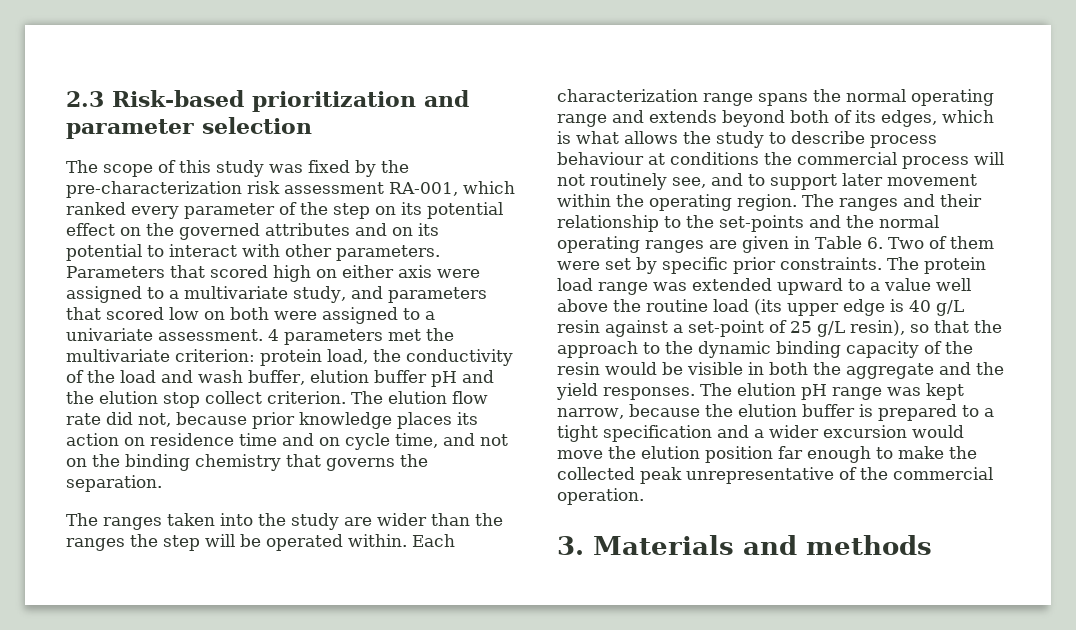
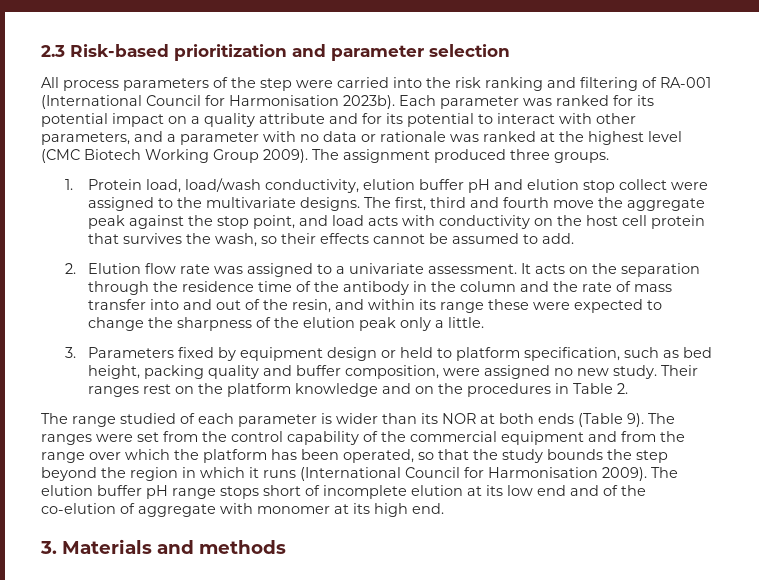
[66,160,409,177] [66,181,515,198] [66,202,503,219] [66,223,413,240] The scope of this study was fixed by the pre-characterization risk assessment RA-001, which ranked every parameter of the step on its potential effect on the governed attributes and on -> [41,77,711,91] [41,95,654,109] [41,113,382,127] All process parameters of the step were carried into the risk ranking and filtering of RA-001 (International Council for Harmonisation 2023b). Each parameter was ranked for its potential impact on a quality attribute and for
[336,245,440,261] [66,265,480,282] [66,286,487,303] [66,307,317,320] parameters. Parameters that scored high on either axis were assigned to a multivariate study, and parameters that scored low on both were -> [41,131,682,145] [41,149,609,163] [64,178,709,193] [88,197,706,211] [88,215,706,229] [88,233,575,247] [64,263,244,274] parameters, and a parameter with no data or rationale was ranked at the highest level (CMC Biotech Working Group 2009). The assignment produced three groups. // 1. Protein load, load/wash conductivity, elution buffer pH and elution stop collect were assigned to the multivariate designs. The first, third and fourth move the aggregate peak against the stop point, and load acts with conductivity on the host cell protein that survives the wash, so their effects cannot be assumed to add. // 2. Elution flow rate was
[268,328,454,345] [66,349,513,366] [66,370,494,387] [66,391,488,408] [66,412,478,429] [66,433,508,450] [66,454,428,471] [66,475,162,492] [66,513,503,530] [66,534,455,551] [557,89,994,106] [557,110,994,127] [557,131,937,148] [557,152,1004,169] [557,173,977,190] [557,194,982,211] [557,215,939,232] [557,236,994,253] [557,257,986,274] [557,278,971,295] [557,299,964,316] [557,320,1002,337] [557,341,973,358] [557,362,1004,379] [556,383,964,400] [557,404,994,421] [557,425,964,442] [557,446,977,463] [557,467,993,484] [557,488,644,505] 4 parameters met the multivariate criterion: protein load, the conductivity of the load and wash buffer, elution buffer pH and the elution stop collect criterion. The elution flow rate did not, because prior knowledge places its action on residence time and on cycle time, and not on the binding chemistry that governs the separation. // The ranges taken into the study are wider than the ranges the step will be operated within. Each characterization range spans the normal operating range and extends beyond both of its edges, which is what allows the study to describe process behaviour at conditions the commercial process will not routinely see, and to support later movement within the operating region. The ranges and their relationship to the set-points and the normal operating ranges are given in Table 6. Two of them were set by specific prior constraints. The protein load range was extended upward to a value well above the routine load (its upper edge is 40 g/L resin against a set-point of 25 g/L resin), so that the approach to the dynamic binding capacity of the resin would be visible in both the aggregate and the yield responses. The elution pH range was kept narrow, because the elution buffer is prepared to a tight specification and a wider excursion would move the elution position far enough to make the collected peak unrepresentative of the commercial operation. -> [521,263,701,277] [88,281,673,295] [88,299,663,313] [88,317,485,331] [64,347,713,361] [88,365,699,379] [88,383,629,397] [41,413,675,427] [41,431,685,445] [41,449,668,463] [41,467,678,481] [41,485,646,499] [41,503,444,517] It acts on the separation through the residence time of the antibody in the column and the rate of mass transfer into and out of the resin, and within its range these were expected to change the sharpness of the elution peak only a little. // 3. Parameters fixed by equipment design or held to platform specification, such as bed height, packing quality and buffer composition, were assigned no new study. Their ranges rest on the platform knowledge and on the procedures in Table 2. // The range studied of each parameter is wider than its NOR at both ends (Table 9). The ranges were set from the control capability of the commercial equipment and from the range over which the platform has been operated, so that the study bounds the step beyond the region in which it runs (International Council for Harmonisation 2009). The elution buffer pH range stops short of incomplete elution at its low end and of the co-elution of aggregate with monomer at its high end.

